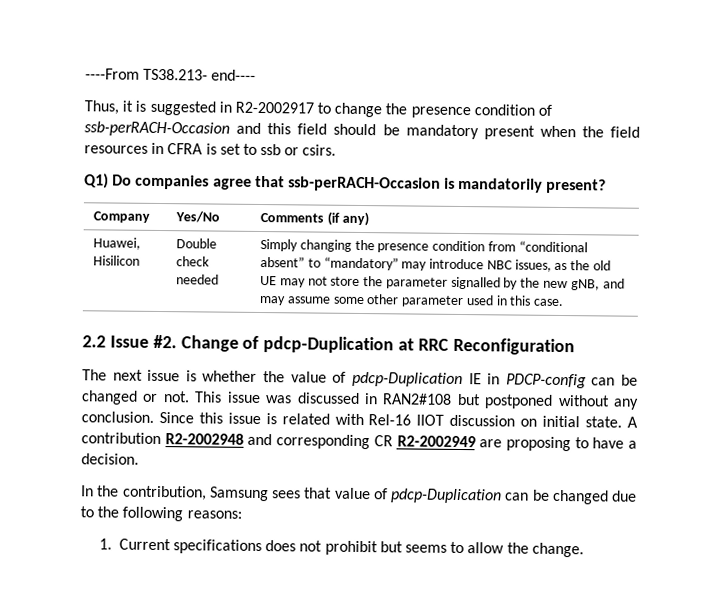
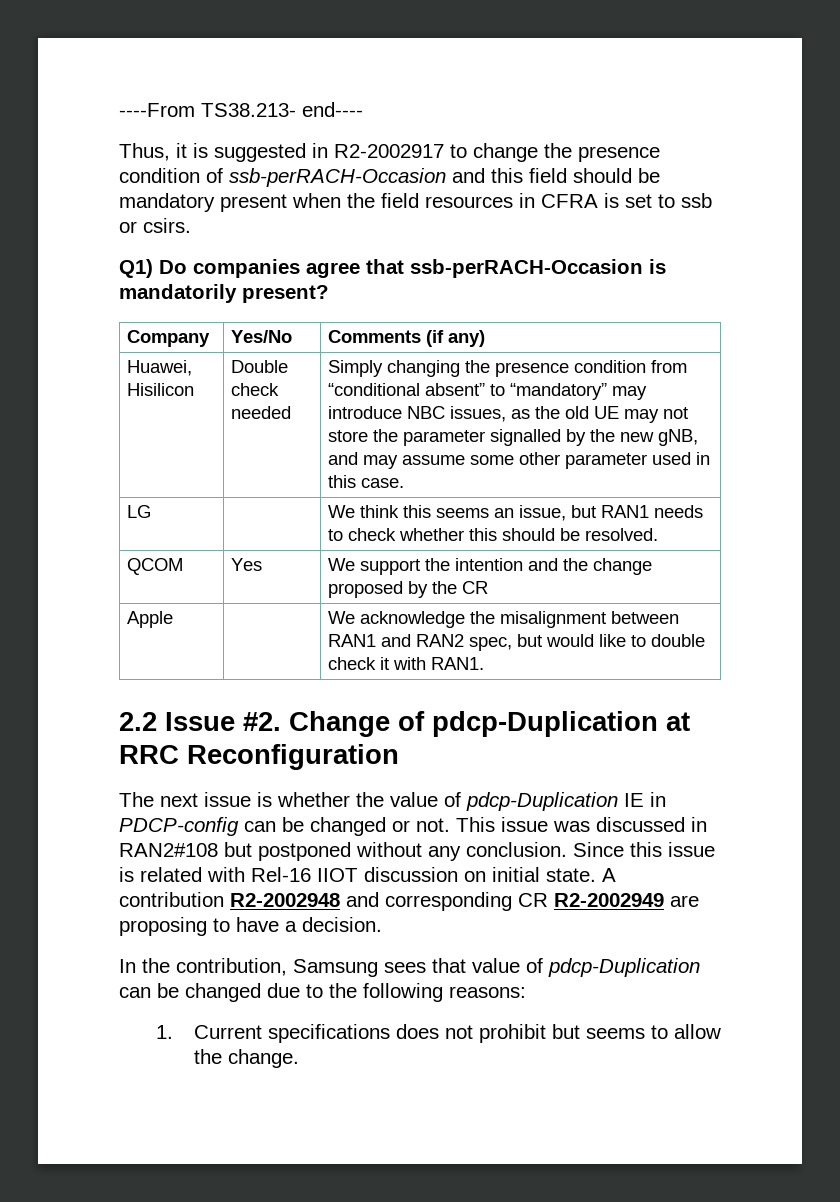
(565, 302) none -> [127,505,152,518] [328,505,704,521] [328,528,659,541] [127,558,184,575] [231,558,263,571] [328,558,653,575] [328,581,489,598] [127,611,174,628] [328,611,680,628] [328,634,706,651] [328,657,485,670] // LG | | We think this seems an issue, but RAN1 needs to check whether this should be resolved. // QCOM | Yes | We support the intention and the change proposed by the CR // Apple | | We acknowledge the misalignment between RAN1 and RAN2 spec, but would like to double check it with RAN1.

